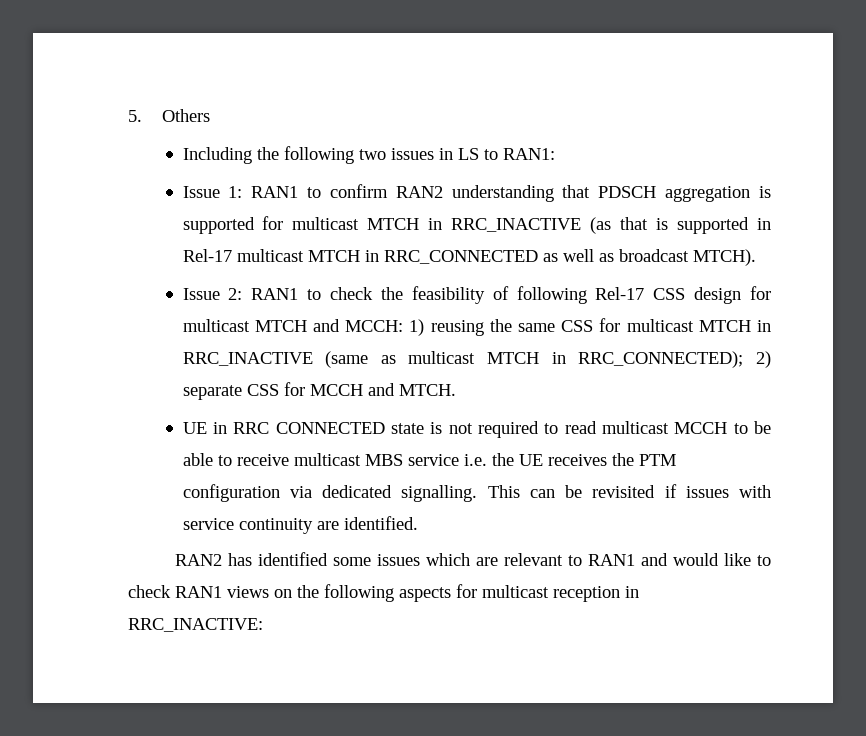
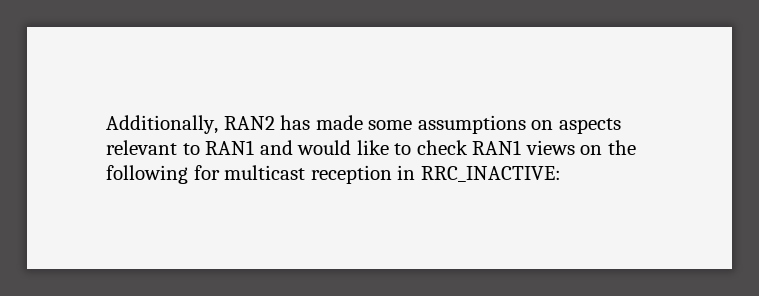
[128,109,211,122] [182,146,555,164] [182,184,772,202] [182,216,772,234] [182,249,756,266] [182,286,771,304] [182,318,771,336] [182,351,771,368] [182,382,456,400] [182,421,772,438] [182,453,676,466] [182,484,771,502] [182,516,418,534] [175,552,499,566] 5. Others // Including the following two issues in LS to RAN1: // Issue 1: RAN1 to confirm RAN2 understanding that PDSCH aggregation is supported for multicast MTCH in RRC_INACTIVE (as that is supported in Rel-17 multicast MTCH in RRC_CONNECTED as well as broadcast MTCH). // Issue 2: RAN1 to check the feasibility of following Rel-17 CSS design for multicast MTCH and MCCH: 1) reusing the same CSS for multicast MTCH in RRC_INACTIVE (same as multicast MTCH in RRC_CONNECTED); 2) separate CSS for MCCH and MTCH. // UE in RRC CONNECTED state is not required to read multicast MCCH to be able to receive multicast MBS service i.e. the UE receives the PTM configuration via dedicated signalling. This can be revisited if issues with service continuity are identified. // RAN2 has identified some issues which are -> [106,115,621,134] Additionally, RAN2 has made some assumptions on aspects
[399,587,451,602] aspects -> (188, 174) none

